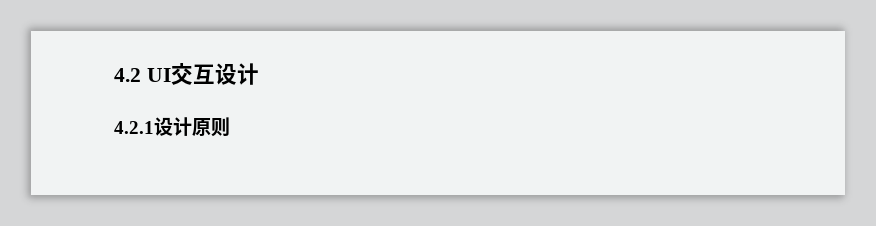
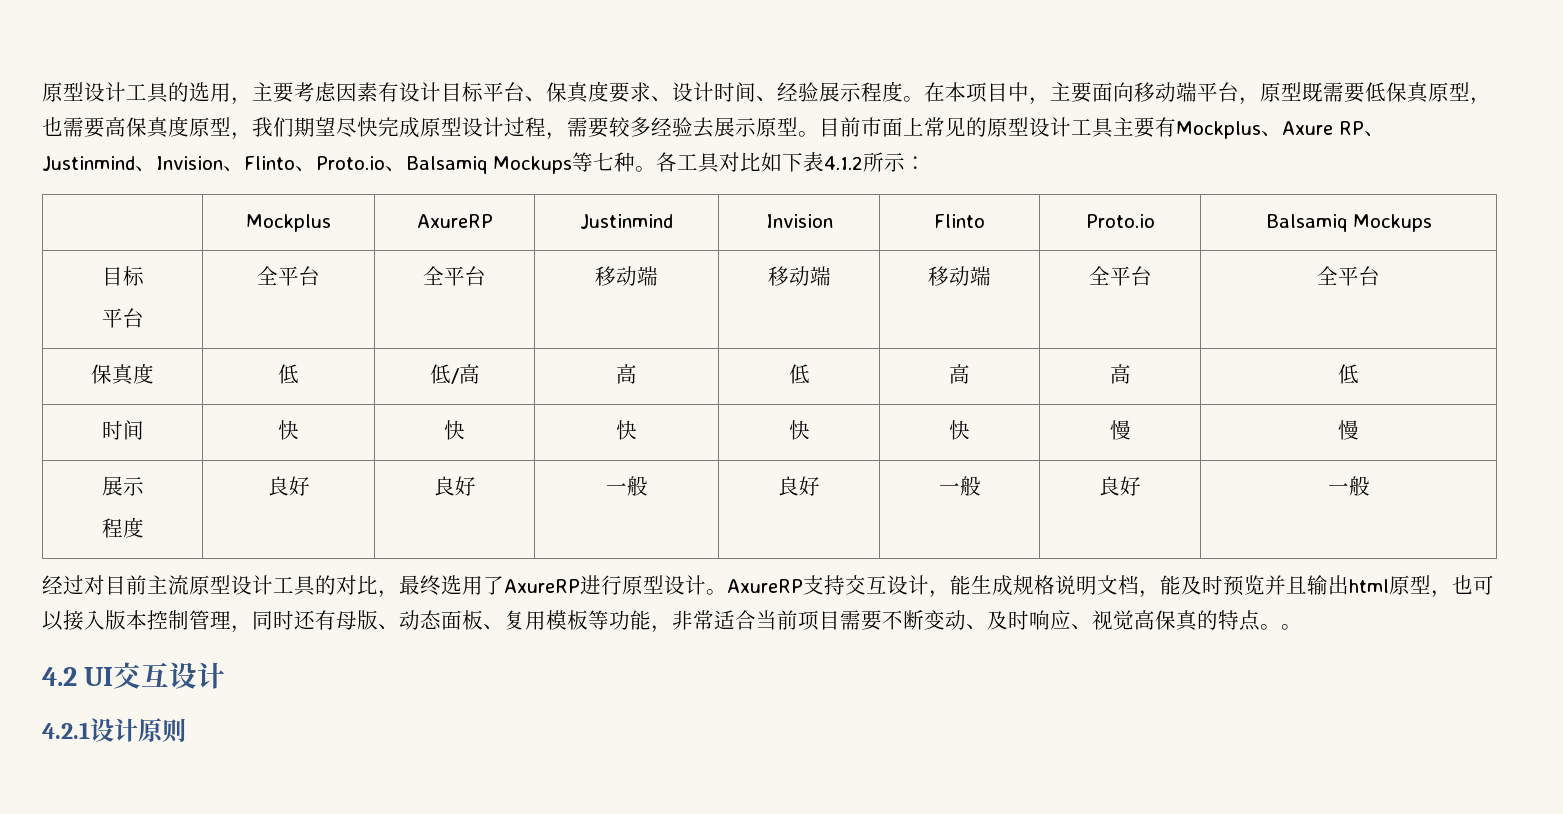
(114, 75) none -> [42,81,1491,105] [42,116,1385,140] [42,152,926,174] [246,214,331,232] [416,214,493,228] [580,214,673,229] [765,214,833,228] [934,214,985,228] [1085,214,1155,228] [1265,214,1432,232] [101,266,145,286] [101,308,144,328] [257,266,320,286] [423,266,486,286] [595,266,658,286] [767,266,831,286] [928,266,991,286] [1088,266,1152,286] [1317,266,1380,286] [91,363,154,385] [278,364,299,384] [429,364,480,384] [616,364,637,384] [788,364,810,384] [949,364,970,384] [1109,364,1131,384] [1338,364,1359,384] [101,420,144,440] [278,420,299,440] [444,420,465,440] [616,420,637,440] [788,420,810,440] [949,420,970,440] [1109,420,1131,440] [1338,420,1359,440] [101,476,144,496] [101,517,144,538] [267,476,310,496] [433,476,476,496] [605,476,648,496] [778,476,820,496] [938,476,981,496] [1099,476,1141,496] [1327,476,1370,496] [42,575,1494,598] [42,610,1302,633] 原型设计工具的选用，主要考虑因素有设计目标平台、保真度要求、设计时间、经验展示程度。在本项目中，主要面向移动端平台，原型既需要低保真原型，也需要高保真度原型，我们期望尽快完成原型设计过程，需要较多经验去展示原型。目前市面上常见的原型设计工具主要有Mockplus、Axure RP、Justinmind、Invision、Flinto、Proto.io、Balsamiq Mockups等七种。各工具对比如下表4.1.2所示： // | Mockplus | AxureRP | Justinmind | Invision | Flinto | Proto.io | Balsamiq Mockups // 目标 // 平台 | 全平台 | 全平台 | 移动端 | 移动端 | 移动端 | 全平台 | 全平台 // 保真度 | 低 | 低/高 | 高 | 低 | 高 | 高 | 低 // 时间 | 快 | 快 | 快 | 快 | 快 | 慢 | 慢 // 展示 // 程度 | 良好 | 良好 | 一般 | 良好 | 一般 | 良好 | 一般 // 经过对目前主流原型设计工具的对比，最终选用了AxureRP进行原型设计。AxureRP支持交互设计，能生成规格说明文档，能及时预览并且输出html原型，也可以接入版本控制管理，同时还有母版、动态面板、复用模板等功能，非常适合当前项目需要不断变动、及时响应、视觉高保真的特点。。 //

